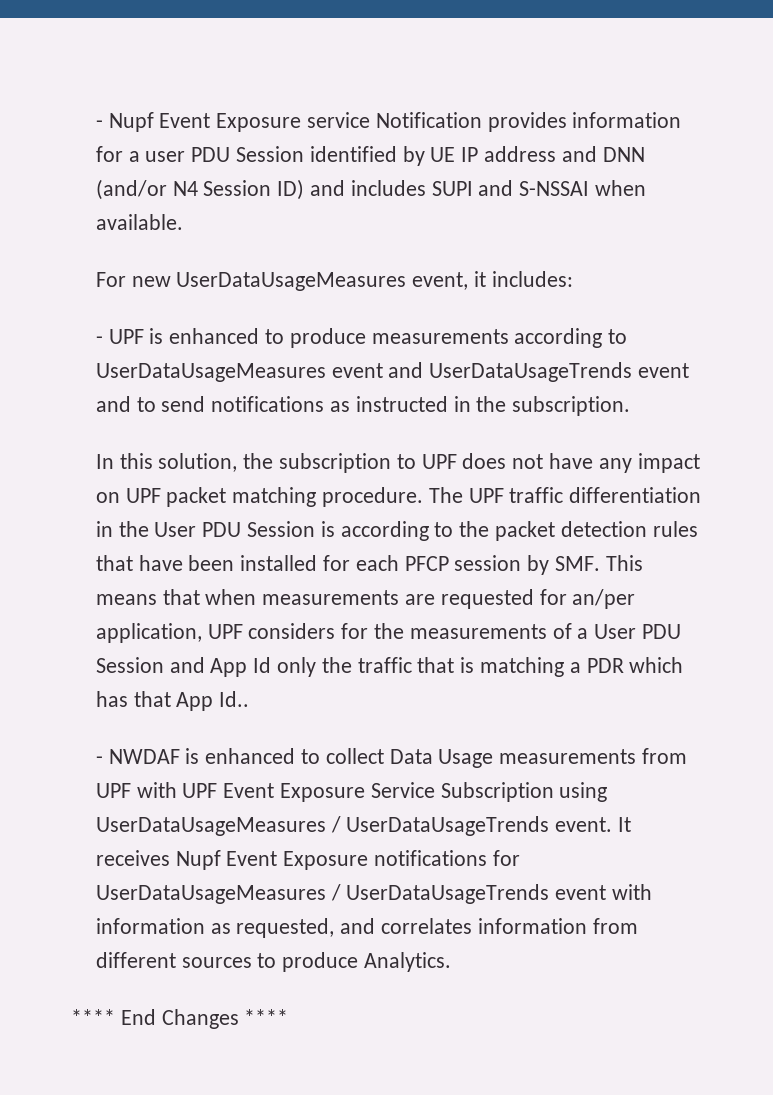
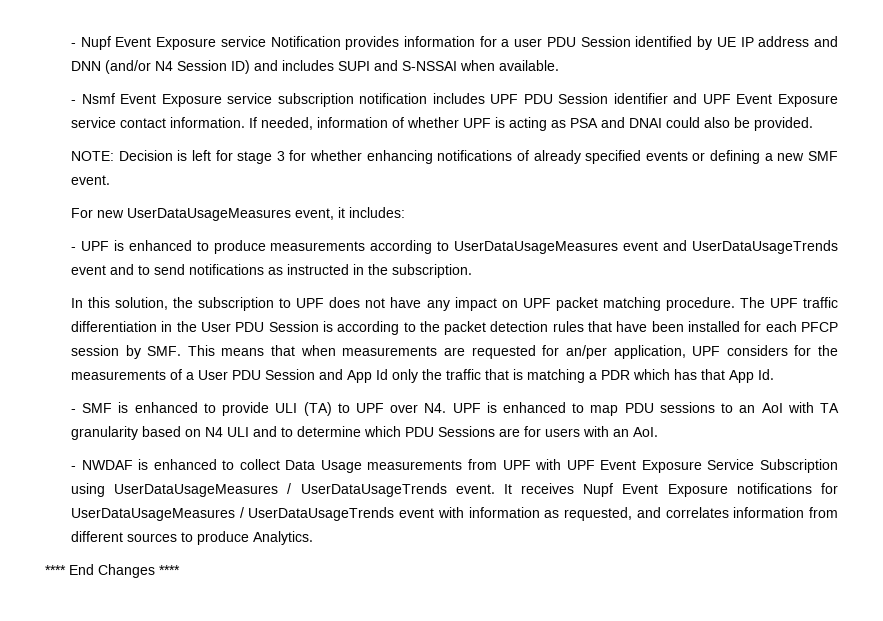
(183, 222) none -> [70,93,838,107] [70,117,813,131] [70,150,839,164] [70,175,110,185] // - Nsmf Event Exposure service subscription notification includes UPF PDU Session identifier and UPF Event Exposure service contact information. If needed, information of whether UPF is acting as PSA and DNAI could also be provided. // NOTE: Decision is left for stage 3 for whether enhancing notifications of already specified events or defining a new SMF event.
[219,691,250,707] Id.. -> [757,369,774,380] [70,402,839,416] [70,426,658,440] Id. // - SMF is enhanced to provide ULI (TA) to UPF over N4. UPF is enhanced to map PDU sessions to an AoI with TA granularity based on N4 ULI and to determine which PDU Sessions are for users with an AoI.

